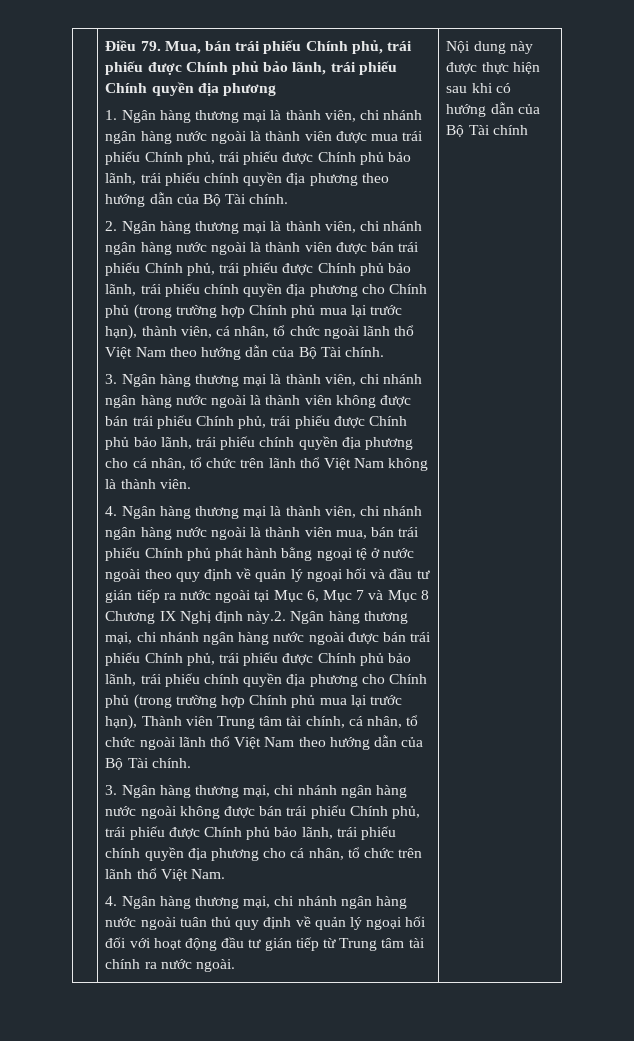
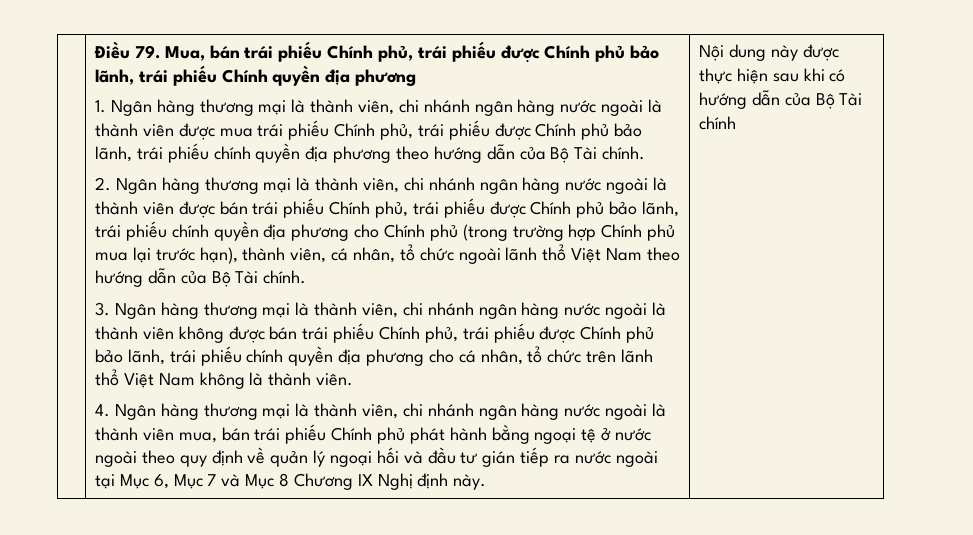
[247,611,408,624] [105,632,432,645] [105,652,411,666] [105,673,427,687] [105,694,402,709] [105,715,419,730] [105,735,424,750] [105,758,191,770] [105,785,407,798] [105,805,420,819] [105,826,396,840] [105,847,423,861] [105,868,226,881] [105,896,407,909] [105,916,427,930] [105,937,425,951] [105,959,236,972] này.2. Ngân hàng thương mại, chi nhánh ngân hàng nước ngoài được bán trái phiếu Chính phủ, trái phiếu được Chính phủ bảo lãnh, trái phiếu chính quyền địa phương cho Chính phủ (trong trường hợp Chính phủ mua lại trước hạn), Thành viên Trung tâm tài chính, cá nhân, tổ chức ngoài lãnh thổ Việt Nam theo hướng dẫn của Bộ Tài chính. // 3. Ngân hàng thương mại, chi nhánh ngân hàng nước ngoài không được bán trái phiếu Chính phủ, trái phiếu được Chính phủ bảo lãnh, trái phiếu chính quyền địa phương cho cá nhân, tổ chức trên lãnh thổ Việt Nam. // 4. Ngân hàng thương mại, chi nhánh ngân hàng nước ngoài tuân thủ quy định về quản lý ngoại hối đối với hoạt động đầu tư gián tiếp từ Trung tâm tài chính ra nước ngoài. -> [453,474,487,490] này.

